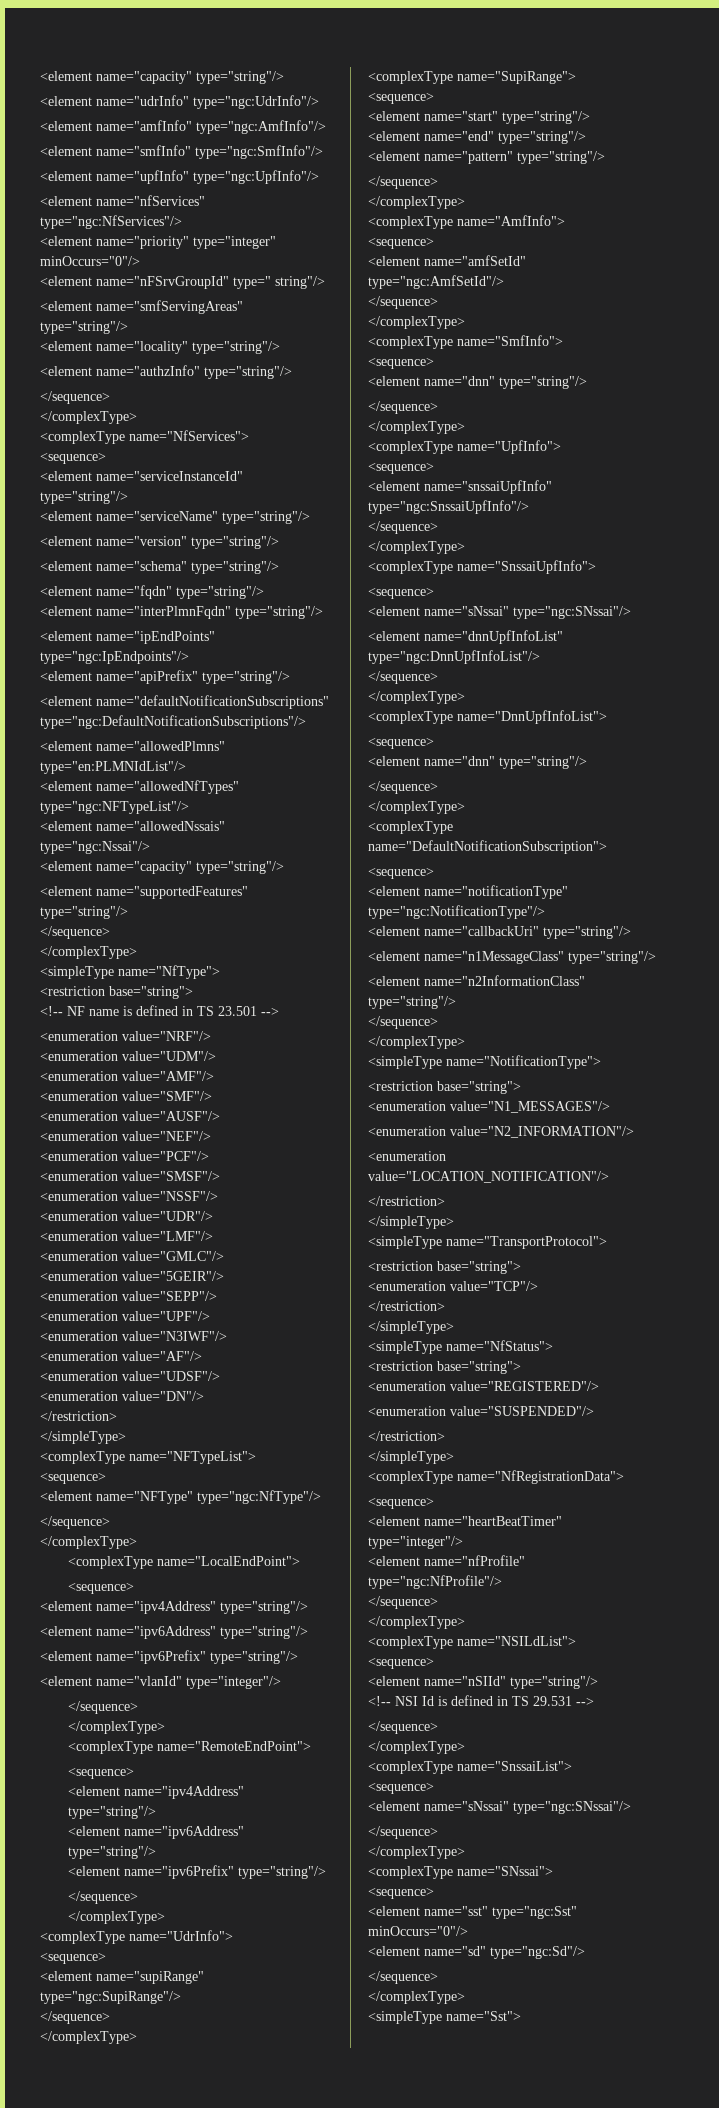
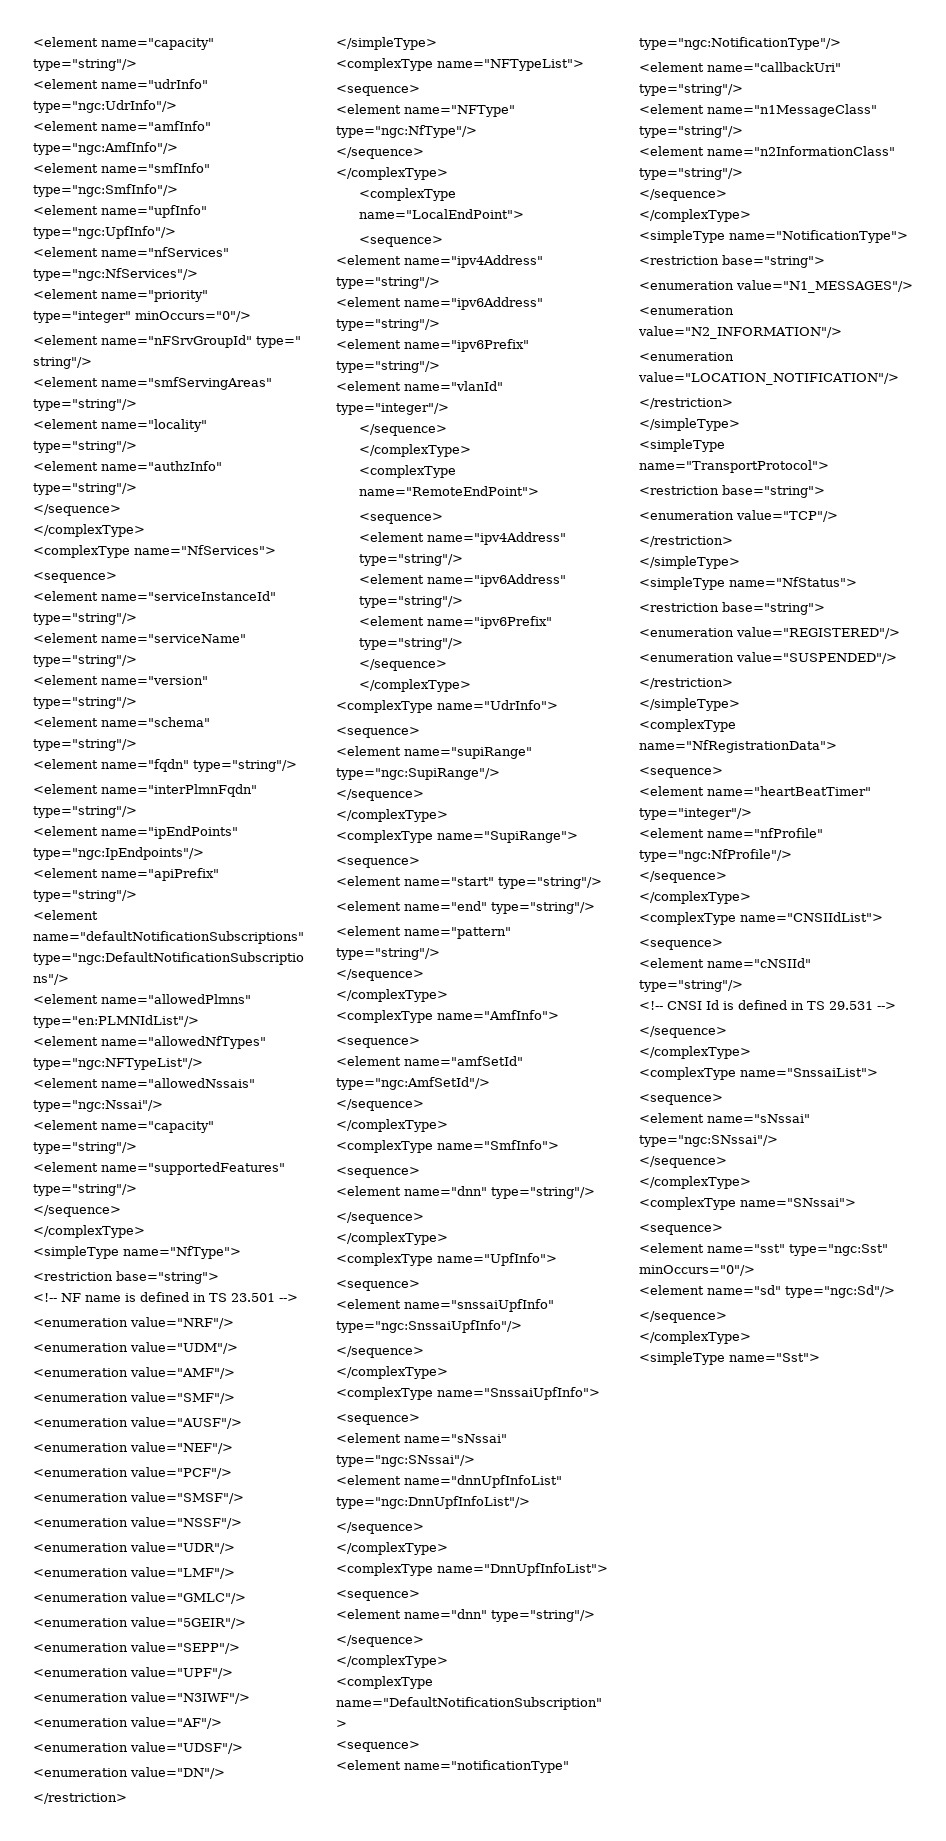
[457,1636,576,1646] [368,1657,434,1669] [368,1676,506,1686] name="NSILdList"> // <sequence> // <element name="nSIId" -> [740,912,883,922] [639,939,723,950] [639,958,811,968] name="CNSIIdList"> // <sequence> // <element name="cNSIId"
[395,1696,418,1706] NSI -> [667,1001,702,1010] CNSI

